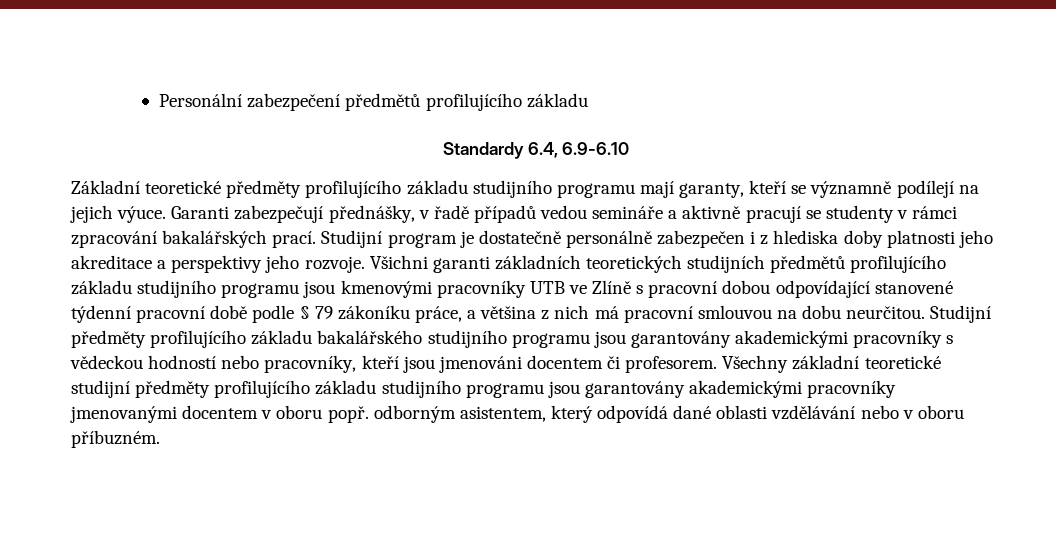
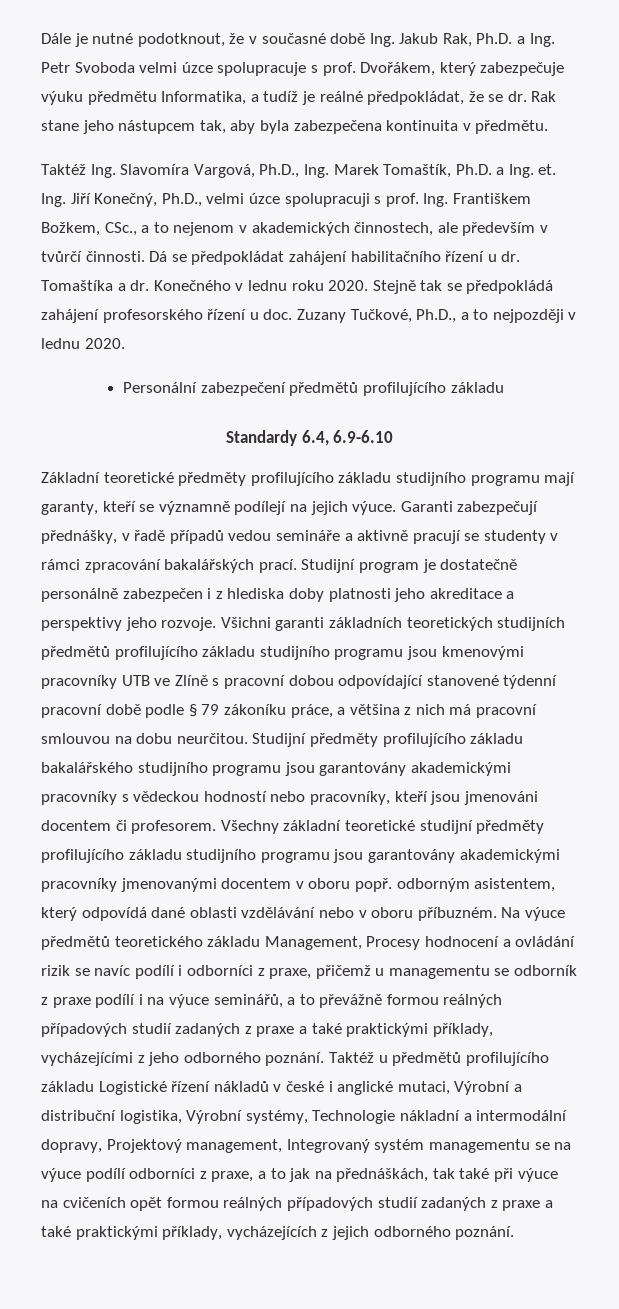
(159, 100) none -> [41,33,555,47] [41,62,565,76] [41,91,557,105] [41,120,549,134] [41,164,557,178] [41,193,531,207] [41,222,548,236] [41,251,521,265] [41,280,554,294] [41,309,577,323] [41,338,125,349] Dále je nutné podotknout, že v současné době Ing. Jakub Rak, Ph.D. a Ing. Petr Svoboda velmi úzce spolupracuje s prof. Dvořákem, který zabezpečuje výuku předmětu Informatika, a tudíž je reálné předpokládat, že se dr. Rak stane jeho nástupcem tak, aby byla zabezpečena kontinuita v předmětu. // Taktéž Ing. Slavomíra Vargová, Ph.D., Ing. Marek Tomaštík, Ph.D. a Ing. et. Ing. Jiří Konečný, Ph.D., velmi úzce spolupracuji s prof. Ing. Františkem Božkem, CSc., a to nejenom v akademických činnostech, ale především v tvůrčí činnosti. Dá se předpokládat zahájení habilitačního řízení u dr. Tomaštíka a dr. Konečného v lednu roku 2020. Stejně tak se předpokládá zahájení profesorského řízení u doc. Zuzany Tučkové, Ph.D., a to nejpozději v lednu 2020. //
(160, 439) none -> [501,907,565,921] [41,936,576,950] [41,965,578,979] [41,994,503,1008] [41,1023,493,1037] [41,1052,549,1066] [41,1081,522,1095] [41,1110,568,1124] [41,1139,572,1153] [41,1168,558,1182] [41,1197,553,1211] [41,1226,515,1240] Na výuce předmětů teoretického základu Management, Procesy hodnocení a ovládání rizik se navíc podílí i odborníci z praxe, přičemž u managementu se odborník z praxe podílí i na výuce seminářů, a to převážně formou reálných případových studií zadaných z praxe a také praktickými příklady, vycházejícími z jeho odborného poznání. Taktéž u předmětů profilujícího základu Logistické řízení nákladů v české i anglické mutaci, Výrobní a distribuční logistika, Výrobní systémy, Technologie nákladní a intermodální dopravy, Projektový management, Integrovaný systém managementu se na výuce podílí odborníci z praxe, a to jak na přednáškách, tak také při výuce na cvičeních opět formou reálných případových studií zadaných z praxe a také praktickými příklady, vycházejících z jejich odborného poznání.

